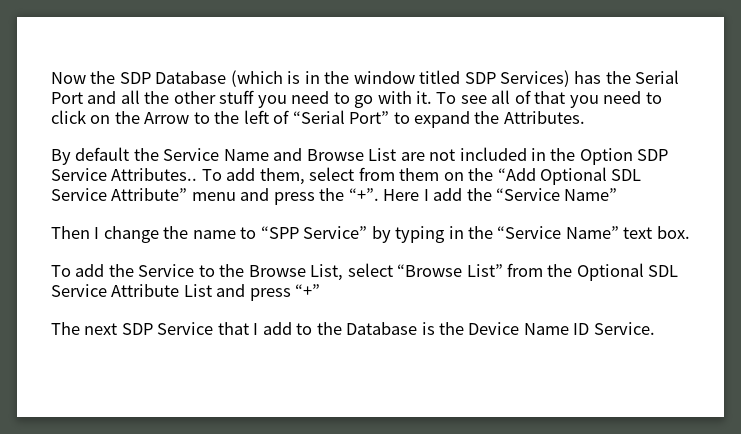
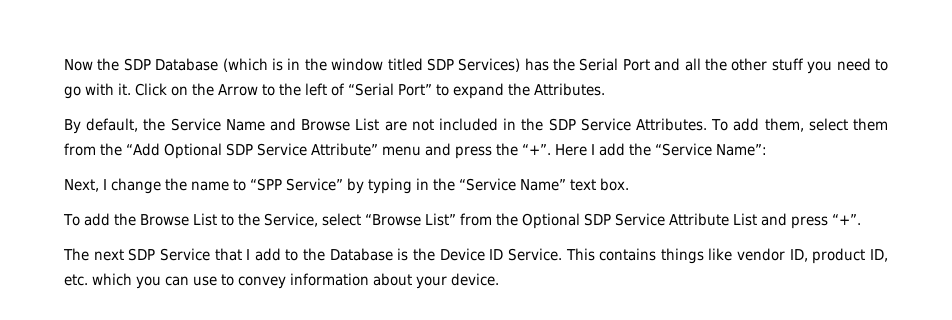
[436,90,662,108] [51,110,86,124] To see all of that you need to click -> [135,83,167,96] Click
[75,147,130,161] default -> [86,118,139,132] default,
[579,148,669,165] [51,168,198,181] Option SDP Service Attributes.. -> [548,118,708,131] SDP Service Attributes.
[358,167,464,181] from them on -> [852,118,888,131] [64,143,96,156] them from
[611,169,642,181] SDL -> [225,143,253,156] SDP
[564,188,618,201] [51,226,90,239] Name” // Then -> [715,144,767,156] [64,179,99,192] Name”: // Next,
[138,264,344,281] Service to the Browse List, -> [139,213,318,227] Browse List to the Service,
[648,265,679,277] SDL -> [583,213,611,226] SDP
[295,284,321,297] “+” -> [831,214,861,225] “+”.
[523,323,569,335] Name -> (485, 254) none
(655, 328) none -> [565,248,888,264] [64,273,499,289] This contains things like vendor ID, product ID, etc. which you can use to convey information about your device.

